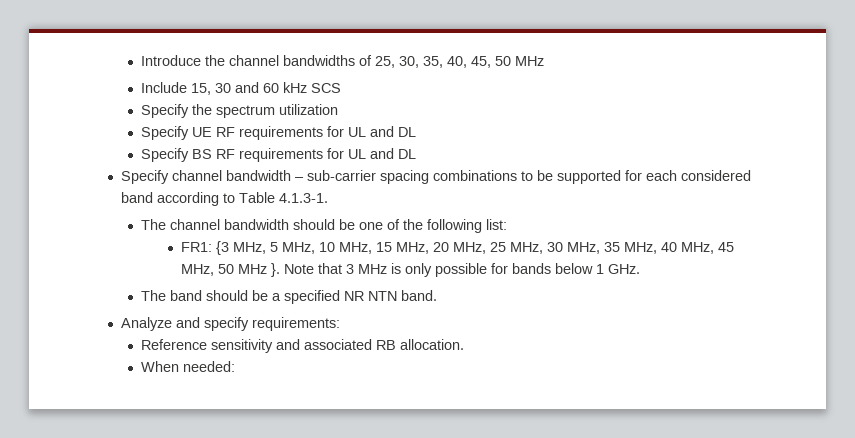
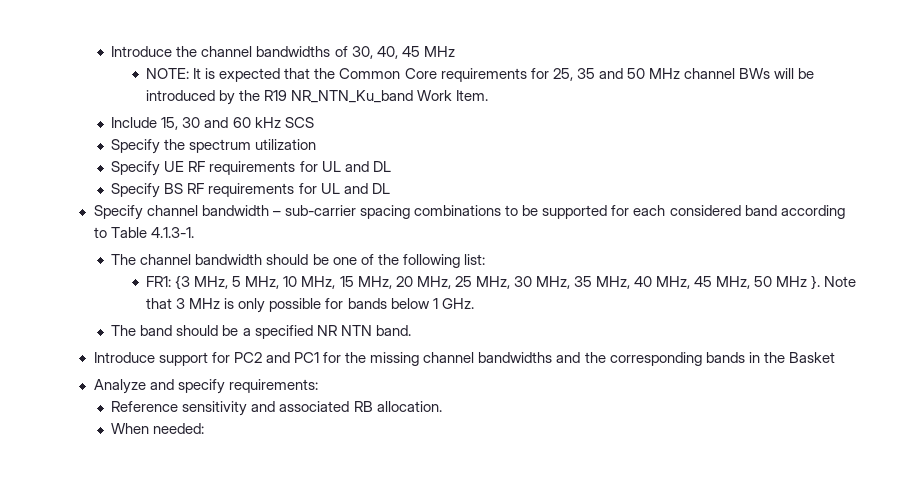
[375,56,545,68] 25, 30, 35, 40, 45, 50 MHz -> [351,46,455,59] [146,68,815,82] [146,90,489,105] 30, 40, 45 MHz // NOTE: It is expected that the Common Core requirements for 25, 35 and 50 MHz channel BWs will be introduced by the R19 NR_NTN_Ku_band Work Item.
(438, 295) none -> [93,352,835,366] // Introduce support for PC2 and PC1 for the missing channel bandwidths and the corresponding bands in the Basket

